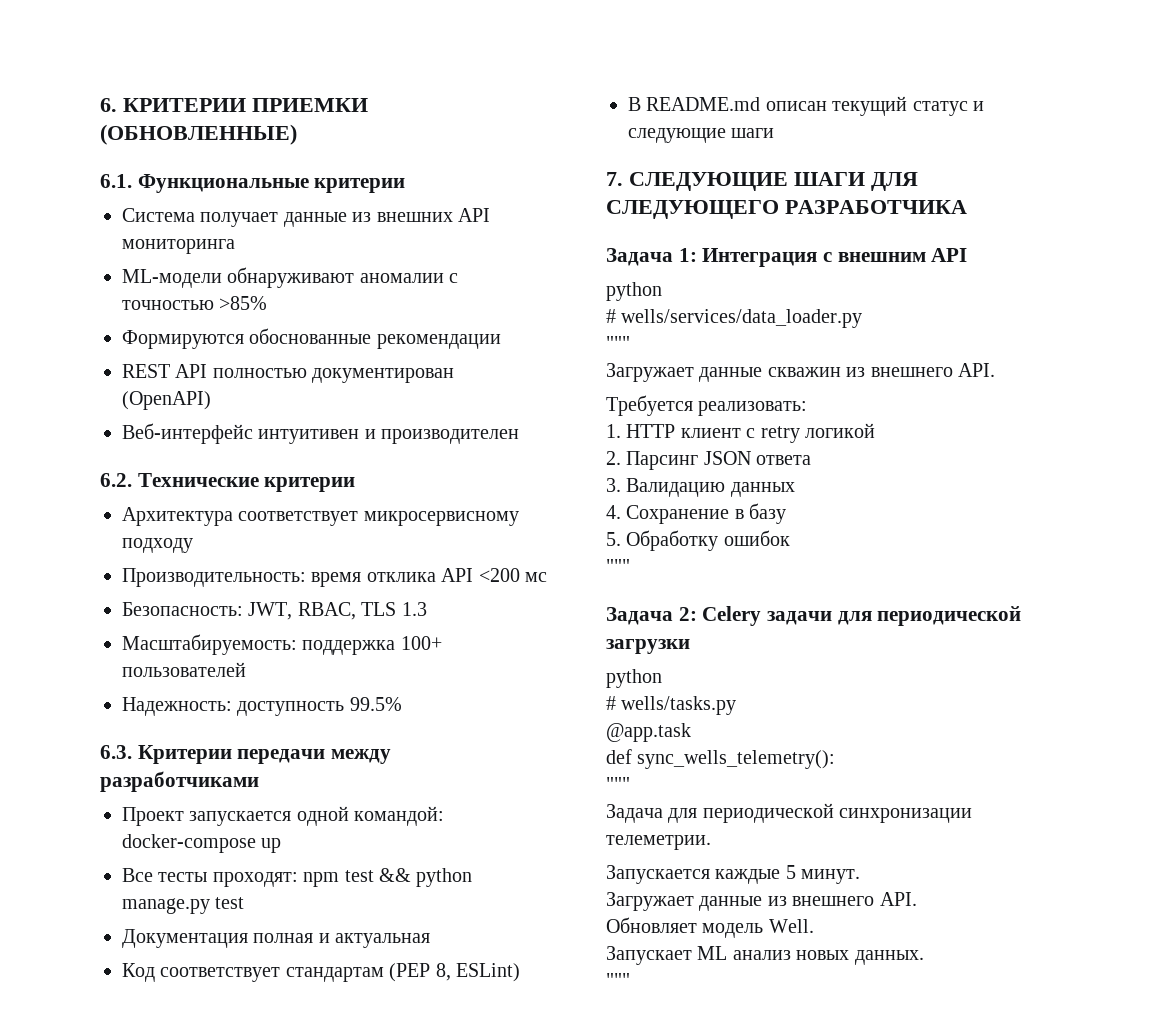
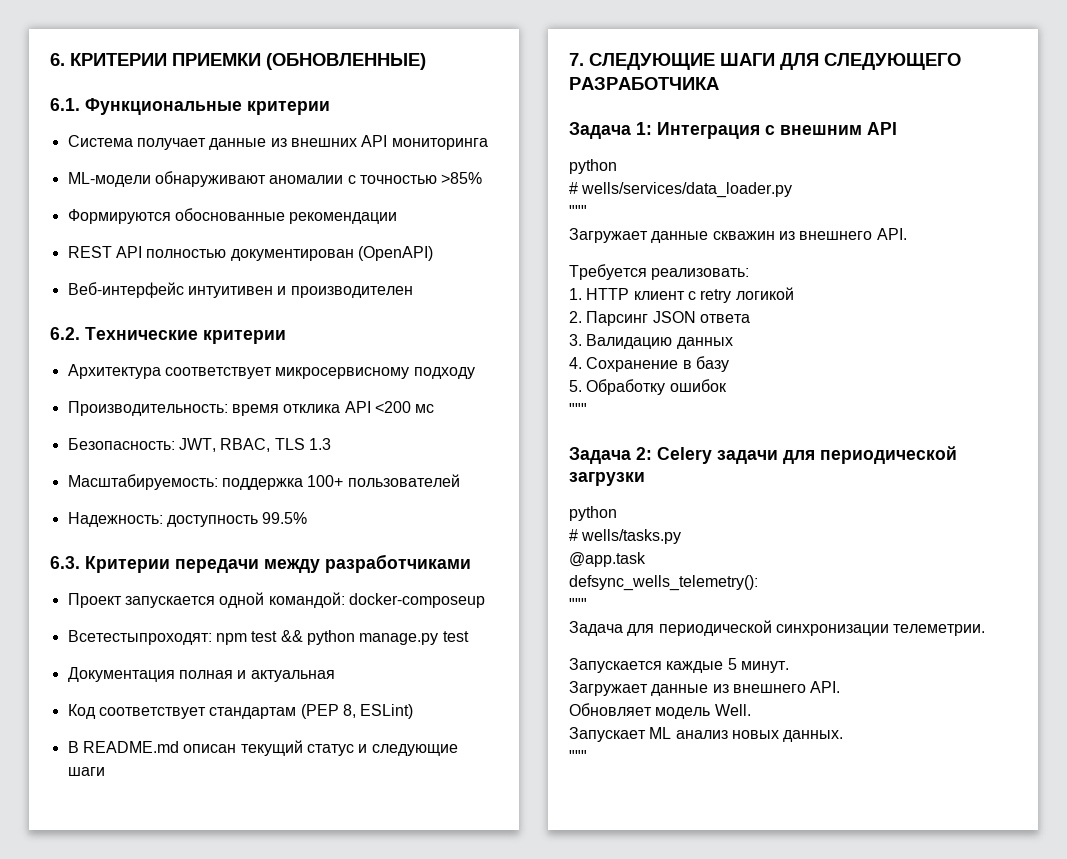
[122,834,282,853] [122,868,298,887] docker-compose up // Все тесты проходят: -> [348,593,485,608] [67,630,212,645] docker-composeup // Всетестыпроходят:
[606,749,836,769] def sync_wells_telemetry(): -> [569,575,758,591] defsync_wells_telemetry():

